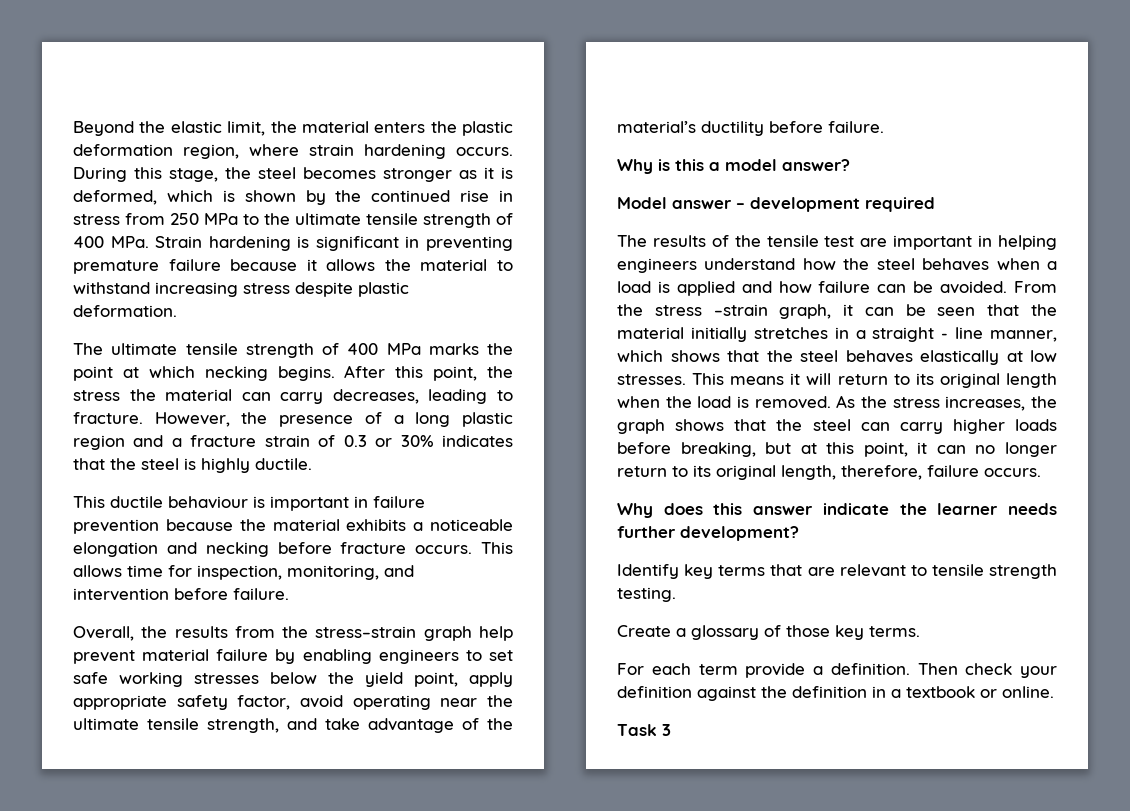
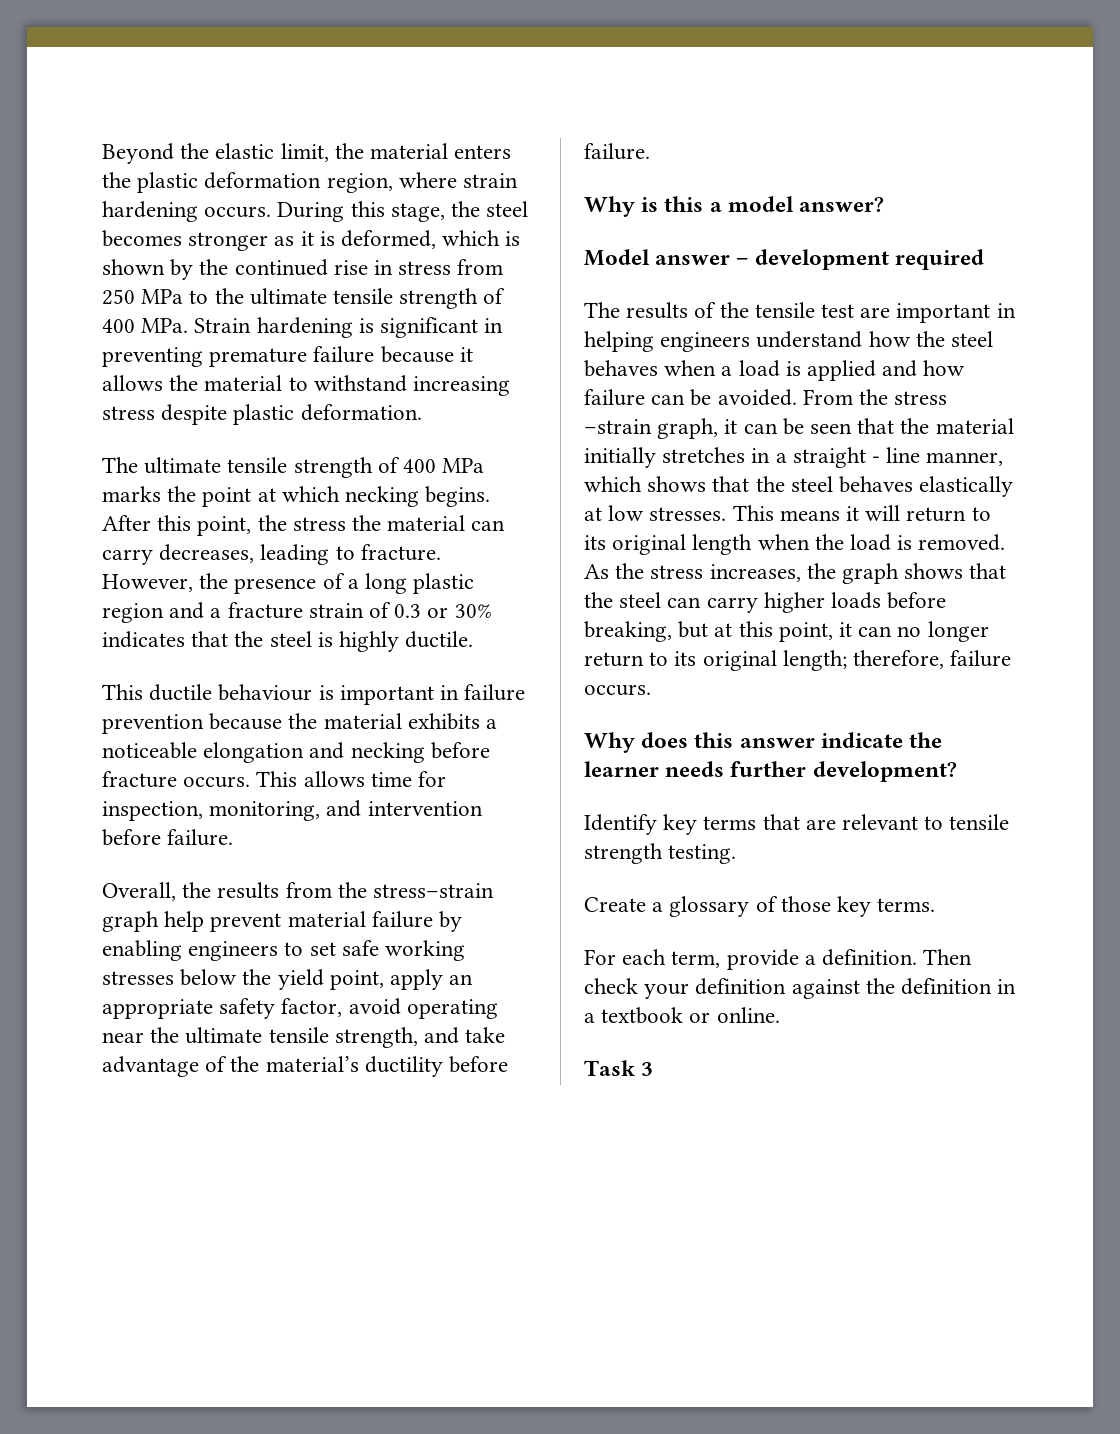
(513, 679) none -> [449,974,474,985] an
[781,465,836,480] length, -> [782,650,847,671] length;
[698,664,738,675] term -> [671,951,721,968] term,

